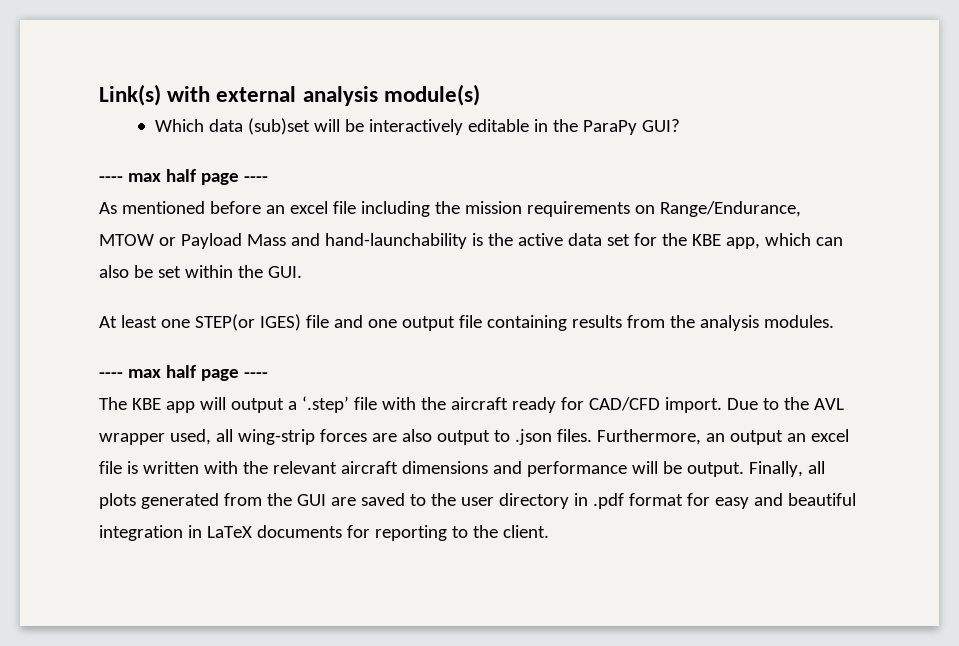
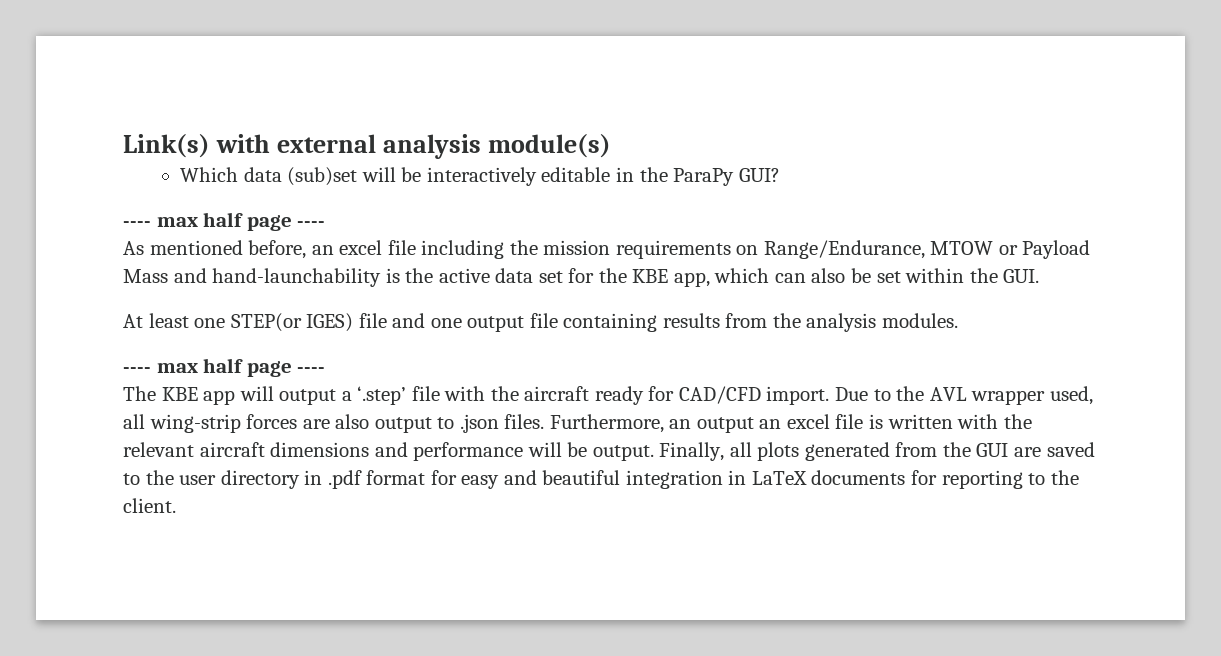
[209,201,261,214] before -> [248,240,307,259] before,

